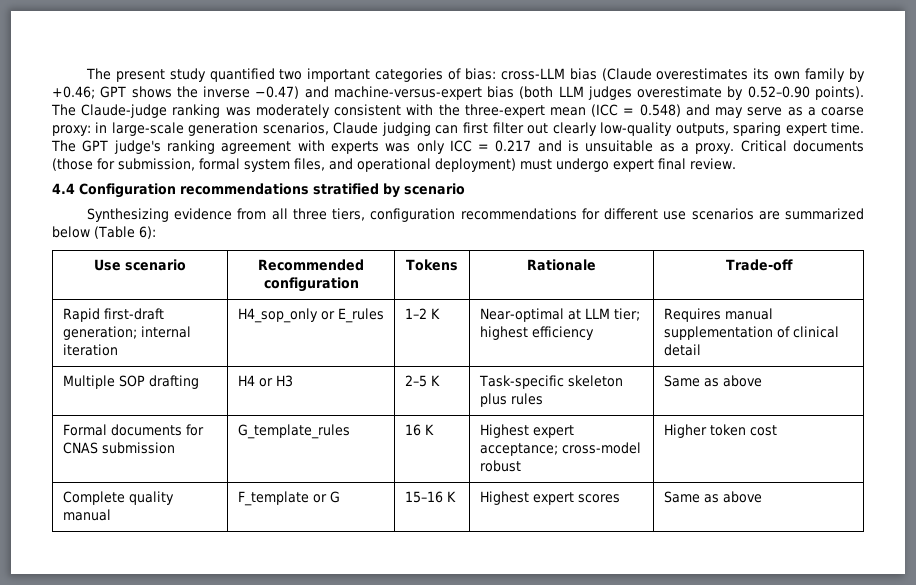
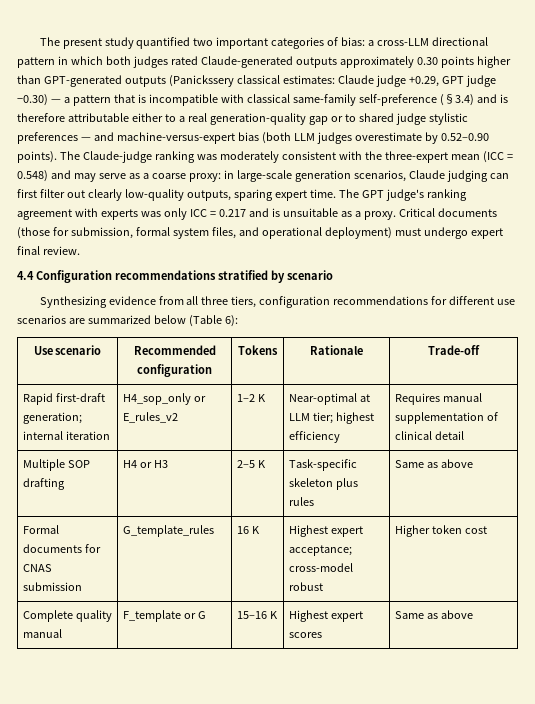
[500,68,866,82] [52,86,300,99] cross-LLM bias (Claude overestimates its own family by +0.46; GPT shows the inverse −0.47) -> [368,37,489,46] [17,56,511,68] [17,75,496,87] [17,94,508,106] [17,113,468,125] [17,132,91,144] a cross-LLM directional pattern in which both judges rated Claude-generated outputs approximately 0.30 points higher than GPT-generated outputs (Panickssery classical estimates: Claude judge +0.29, GPT judge −0.30) — a pattern that is incompatible with classical same-family self-preference (§3.4) and is therefore attributable either to a real generation-quality gap or to shared judge stylistic preferences —
[337,308,384,323] E_rules -> [122,412,178,423] E_rules_v2

